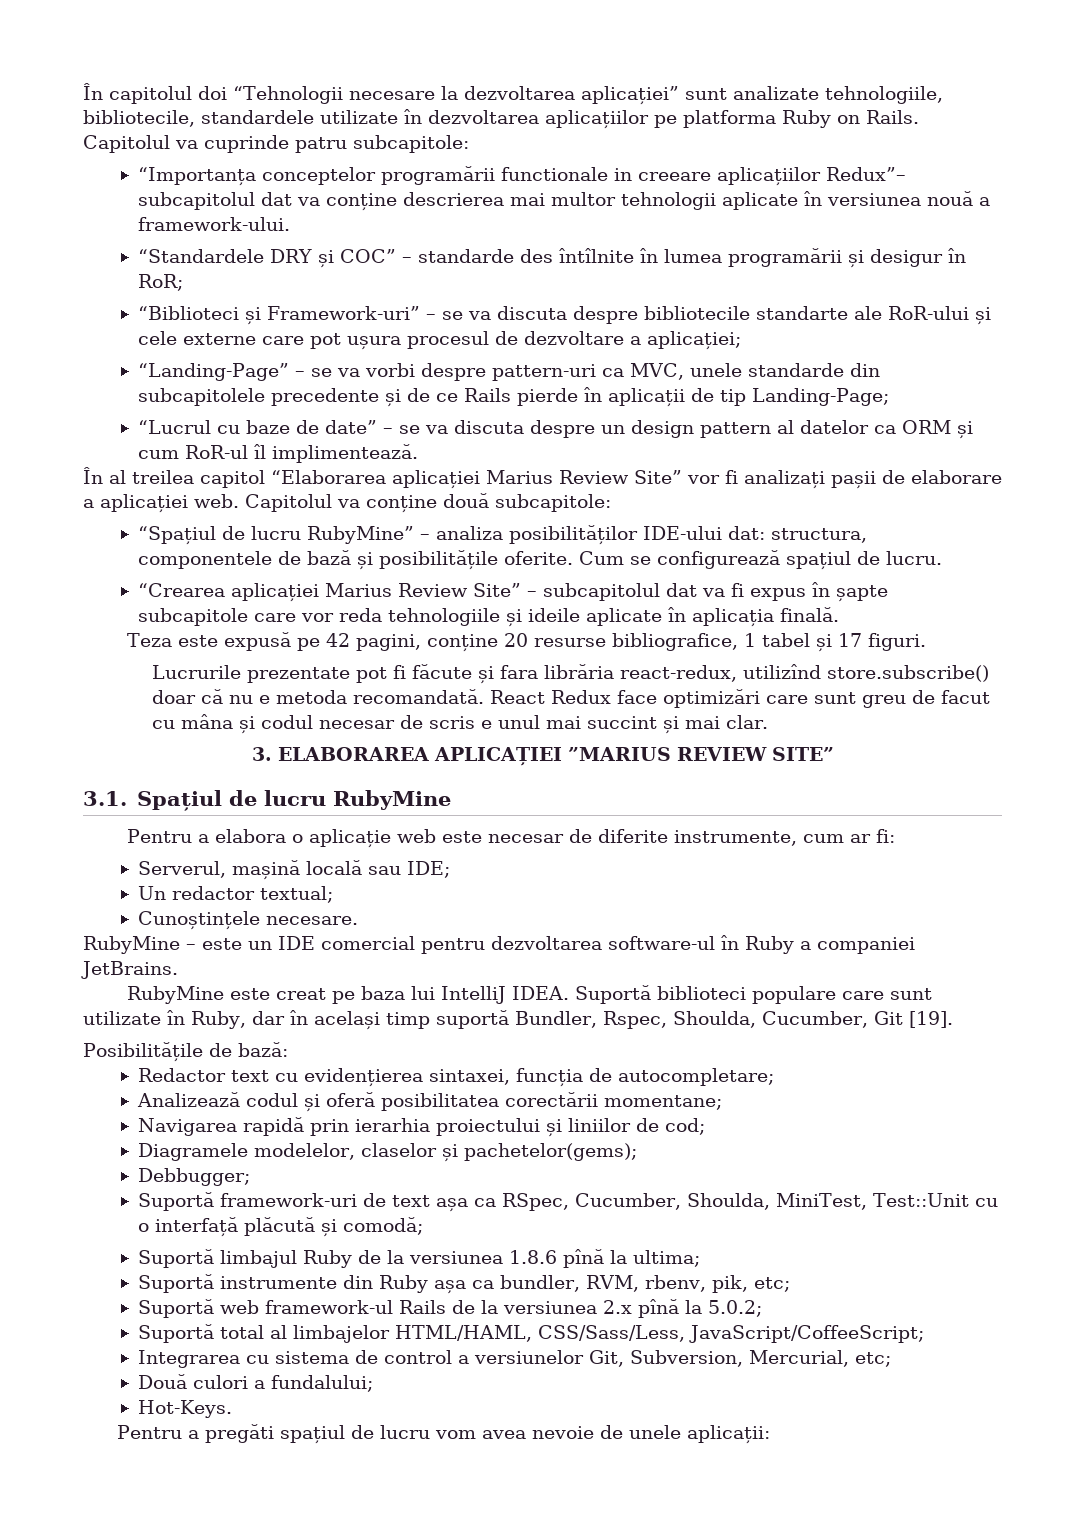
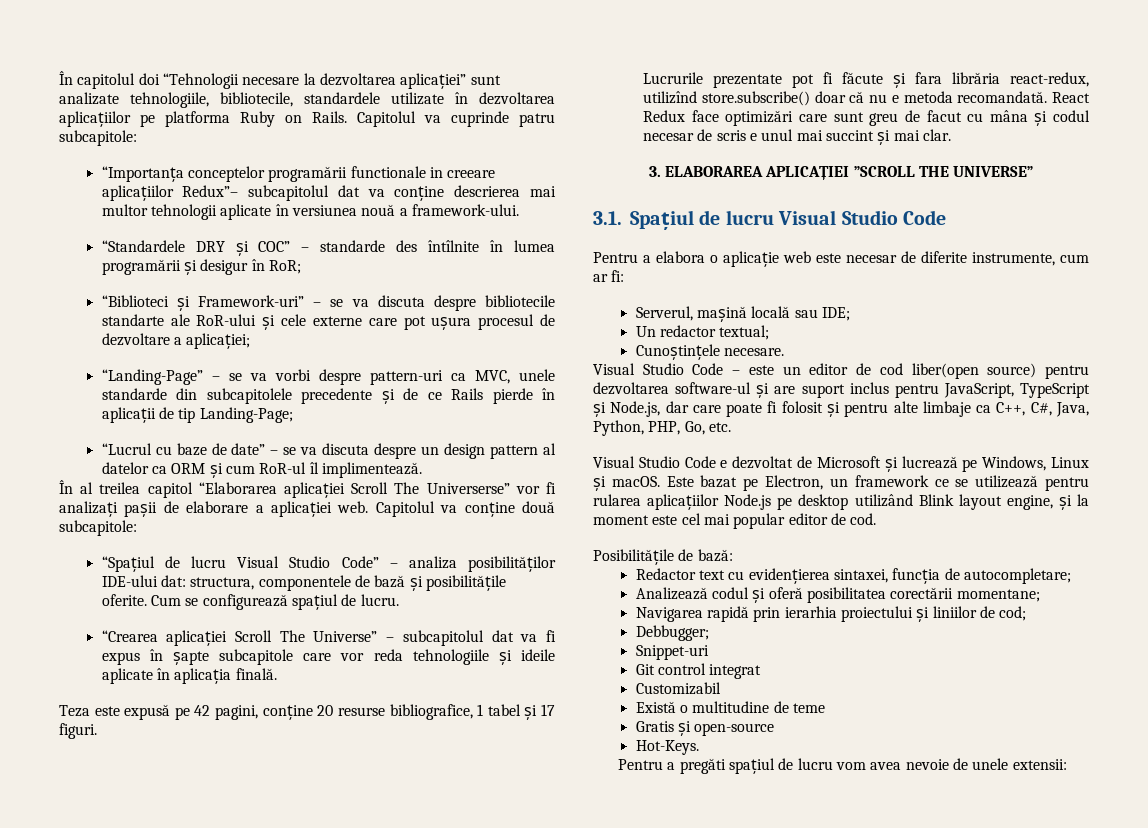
[486,470,682,484] Marius Review Site” -> [351,482,510,494] Scroll The Universerse”
[307,526,415,544] RubyMine” -> [237,556,379,568] Visual Studio Code”
[325,583,522,597] Marius Review Site” -> [235,630,378,642] Scroll The Universe”
[567,747,834,761] ”MARIUS REVIEW SITE” -> [853,166,1034,177] ”SCROLL THE UNIVERSE”
[332,790,451,810] RubyMine -> [778,210,946,225] Visual Studio Code
[83,935,915,954] [81,961,178,979] [127,985,933,1004] [83,1010,953,1030] RubyMine – este un IDE comercial pentru dezvoltarea software-ul în Ruby a companiei JetBrains. // RubyMine este creat pe baza lui IntelliJ IDEA. Suportă biblioteci populare care sunt utilizate în Ruby, dar în același timp suportă Bundler, Rspec, Shoulda, Cucumber, Git [19]. -> [593,363,1089,379] [593,382,1090,398] [593,401,1089,417] [593,420,731,436] [593,456,1089,472] [593,475,1089,491] [593,494,1089,510] [593,513,877,529] Visual Studio Code – este un editor de cod liber(open source) pentru dezvoltarea software-ul și are suport inclus pentru JavaScript, TypeScript și Node.js, dar care poate fi folosit și pentru alte limbaje ca C++, C#, Java, Python, PHP, Go, etc. // Visual Studio Code e dezvoltat de Microsoft și lucrează pe Windows, Linux și macOS. Este bazat pe Electron, un framework ce se utilizează pentru rularea aplicațiilor Node.js pe desktop utilizând Blink layout engine, și la moment este cel mai popular editor de cod.
[138,1143,638,1162] [138,1168,251,1186] [138,1192,999,1212] [138,1217,424,1237] [138,1249,701,1268] [138,1274,791,1294] [138,1299,763,1318] [138,1324,925,1343] [138,1350,892,1368] [138,1374,374,1392] Diagramele modelelor, claselor și pachetelor(gems); // Debbugger; // Suportă framework-uri de text așa ca RSpec, Cucumber, Shoulda, MiniTest, Test::Unit cu o interfață plăcută și comodă; // Suportă limbajul Ruby de la versiunea 1.8.6 pînă la ultima; // Suportă instrumente din Ruby așa ca bundler, RVM, rbenv, pik, etc; // Suportă web framework-ul Rails de la versiunea 2.x pînă la 5.0.2; // Suportă total al limbajelor HTML/HAML, CSS/Sass/Less, JavaScript/CoffeeScript; // Integrarea cu sistema de control a versiunelor Git, Subversion, Mercurial, etc; // Două culori a fundalului; -> [635,625,709,641] [635,645,709,660] [635,663,762,679] [635,682,721,695] [635,701,825,713] [635,721,775,736] Debbugger; // Snippet-uri // Git control integrat // Customizabil // Există o multitudine de teme // Gratis și open-source
[687,1425,771,1444] aplicații: -> [1012,759,1067,770] extensii:

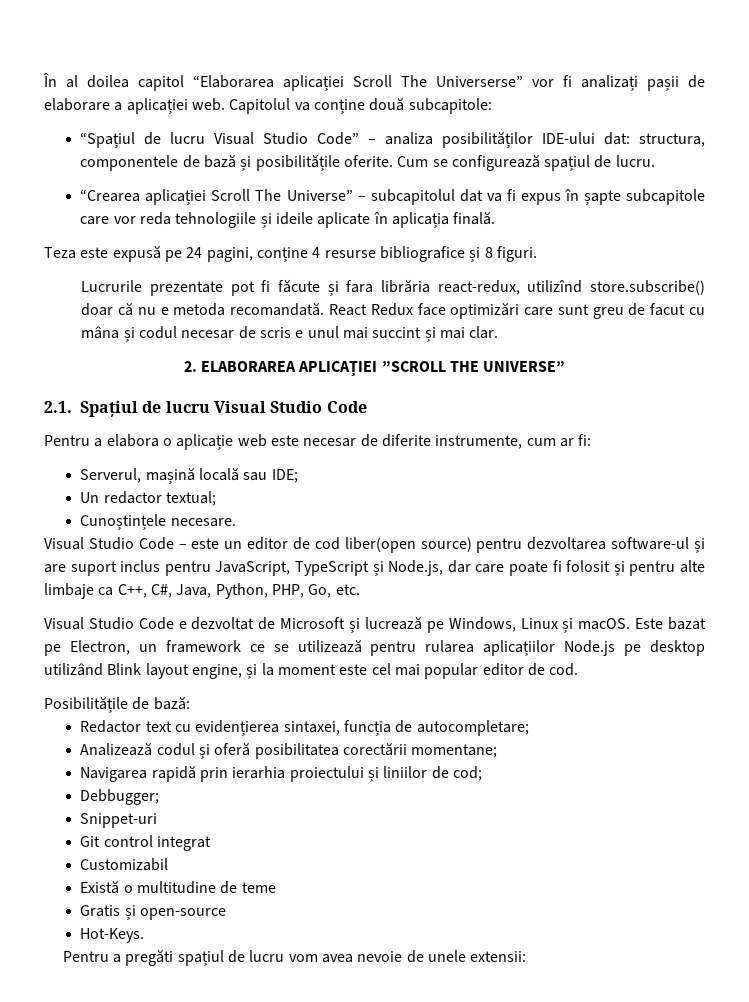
[59,71,501,89] [59,92,555,108] [59,111,555,127] [59,130,137,146] [101,166,496,182] [101,185,556,201] [101,204,519,220] [101,240,555,256] [101,259,301,275] [101,295,555,311] [101,314,556,330] [101,333,251,349] [101,369,555,385] [101,388,555,404] [101,407,293,423] [101,443,556,459] [101,462,422,478] [59,480,141,494] În capitolul doi “Tehnologii necesare la dezvoltarea aplicației” sunt analizate tehnologiile, bibliotecile, standardele utilizate în dezvoltarea aplicațiilor pe platforma Ruby on Rails. Capitolul va cuprinde patru subcapitole: // “Importanța conceptelor programării functionale in creeare aplicațiilor Redux”– subcapitolul dat va conține descrierea mai multor tehnologii aplicate în versiunea nouă a framework-ului. // “Standardele DRY și COC” – standarde des întîlnite în lumea programării și desigur în RoR; // “Biblioteci și Framework-uri” – se va discuta despre bibliotecile standarte ale RoR-ului și cele externe care pot ușura procesul de dezvoltare a aplicației; // “Landing-Page” – se va vorbi despre pattern-uri ca MVC, unele standarde din subcapitolele precedente și de ce Rails pierde în aplicații de tip Landing-Page; // “Lucrul cu baze de date” – se va discuta despre un design pattern al datelor ca ORM și cum RoR-ul îl implimentează. // În al treilea -> [43,73,129,88] În al doilea
[194,705,211,716] 42 -> [186,247,203,258] 24
[317,704,556,720] 20 resurse bibliografice, 1 tabel și 17 -> [312,246,493,262] 4 resurse bibliografice și 8
[648,166,661,177] 3. -> [183,361,197,372] 2.
[593,211,622,225] 3.1. -> [44,401,72,413] 2.1.

